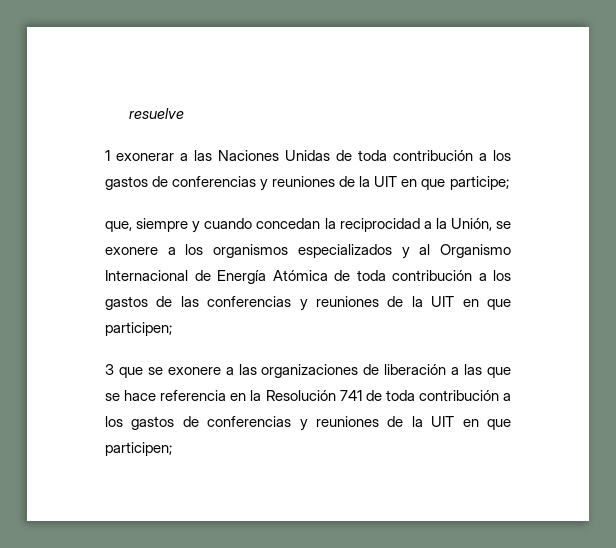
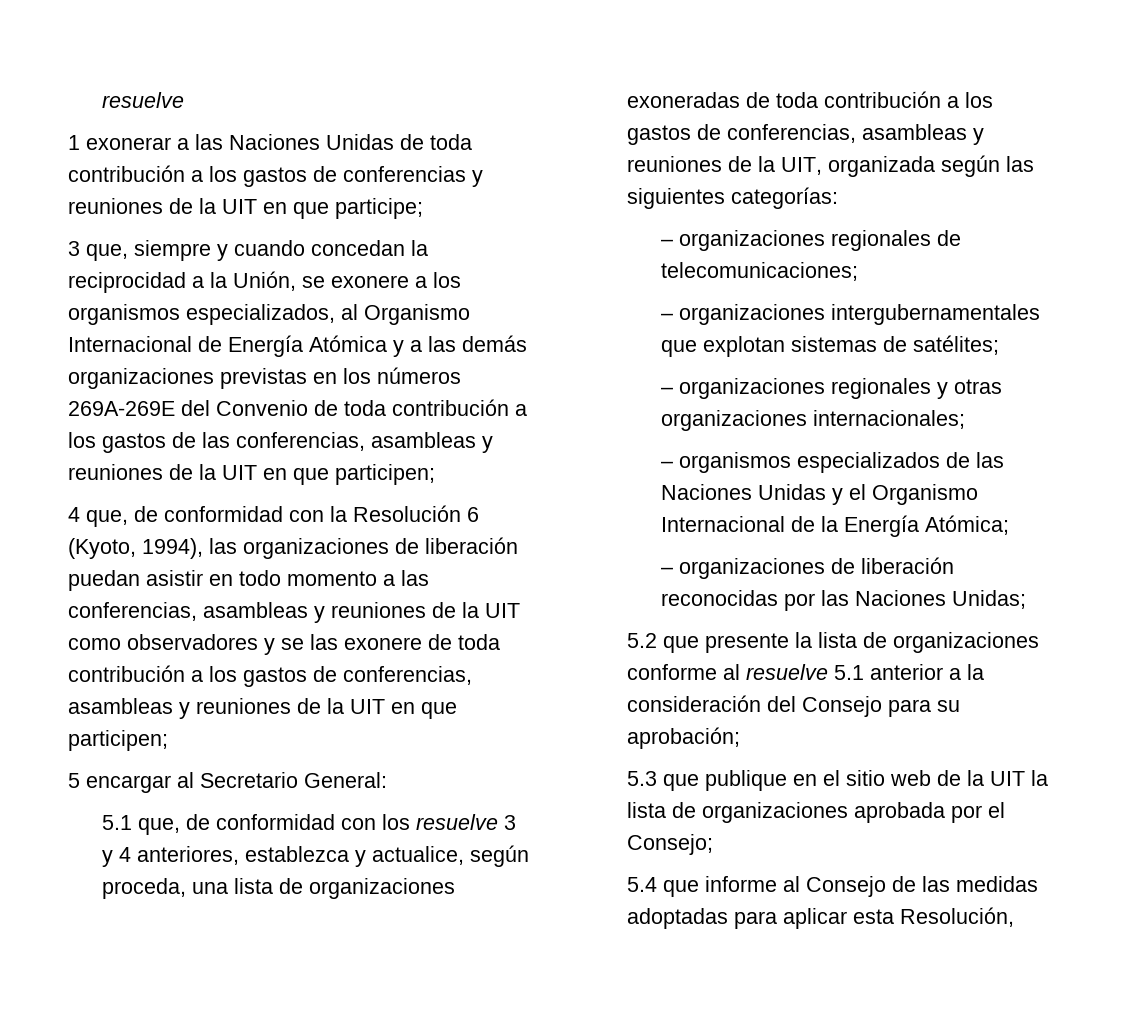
(509, 183) none -> [68,241,80,256] 3
[297,244,410,259] especializados y -> [186,304,335,325] especializados,
(328, 275) none -> [393,335,527,357] [68,367,461,389] [68,400,308,416] y a las demás organizaciones previstas en los números 269A-269E del Convenio
[207,296,511,311] [105,322,172,336] [105,364,512,378] [105,390,512,401] [105,416,511,431] [105,442,172,456] conferencias y reuniones de la UIT en que participen; // 3 que se exonere a las organizaciones de liberación a las que se hace referencia en la Resolución 741 de toda contribución a los gastos de conferencias y reuniones de la UIT en que participen; -> [236,432,493,453] [68,464,435,485] [68,505,479,527] [68,537,518,559] [68,570,429,591] [68,602,520,623] [68,634,500,655] [68,665,472,687] [68,698,457,719] [68,730,168,751] [68,772,387,793] [102,814,517,835] [102,845,530,867] [102,878,456,899] [627,91,994,108] [627,124,985,145] [627,155,1035,177] [627,187,839,209] [661,230,962,251] [661,262,859,281] [661,304,1041,325] [661,335,1000,357] [661,378,1003,399] [661,410,966,431] [661,452,1005,473] [661,484,979,505] [661,515,1010,537] [661,557,955,579] [661,590,1027,611] [627,632,1040,653] [627,664,985,680] [627,695,961,717] [627,727,741,749] [627,770,1049,791] [627,802,1006,823] [627,834,714,855] [627,876,1039,897] [627,907,1015,929] conferencias, asambleas y reuniones de la UIT en que participen; // 4 que, de conformidad con la Resolución 6 (Kyoto, 1994), las organizaciones de liberación puedan asistir en todo momento a las conferencias, asambleas y reuniones de la UIT como observadores y se las exonere de toda contribución a los gastos de conferencias, asambleas y reuniones de la UIT en que participen; // 5 encargar al Secretario General: // 5.1 que, de conformidad con los resuelve 3 y 4 anteriores, establezca y actualice, según proceda, una lista de organizaciones exoneradas de toda contribución a los gastos de conferencias, asambleas y reuniones de la UIT, organizada según las siguientes categorías: // – organizaciones regionales de telecomunicaciones; // – organizaciones intergubernamentales que explotan sistemas de satélites; // – organizaciones regionales y otras organizaciones internacionales; // – organismos especializados de las Naciones Unidas y el Organismo Internacional de la Energía Atómica; // – organizaciones de liberación reconocidas por las Naciones Unidas; // 5.2 que presente la lista de organizaciones conforme al resuelve 5.1 anterior a la consideración del Consejo para su aprobación; // 5.3 que publique en el sitio web de la UIT la lista de organizaciones aprobada por el Consejo; // 5.4 que informe al Consejo de las medidas adoptadas para aplicar esta Resolución,

